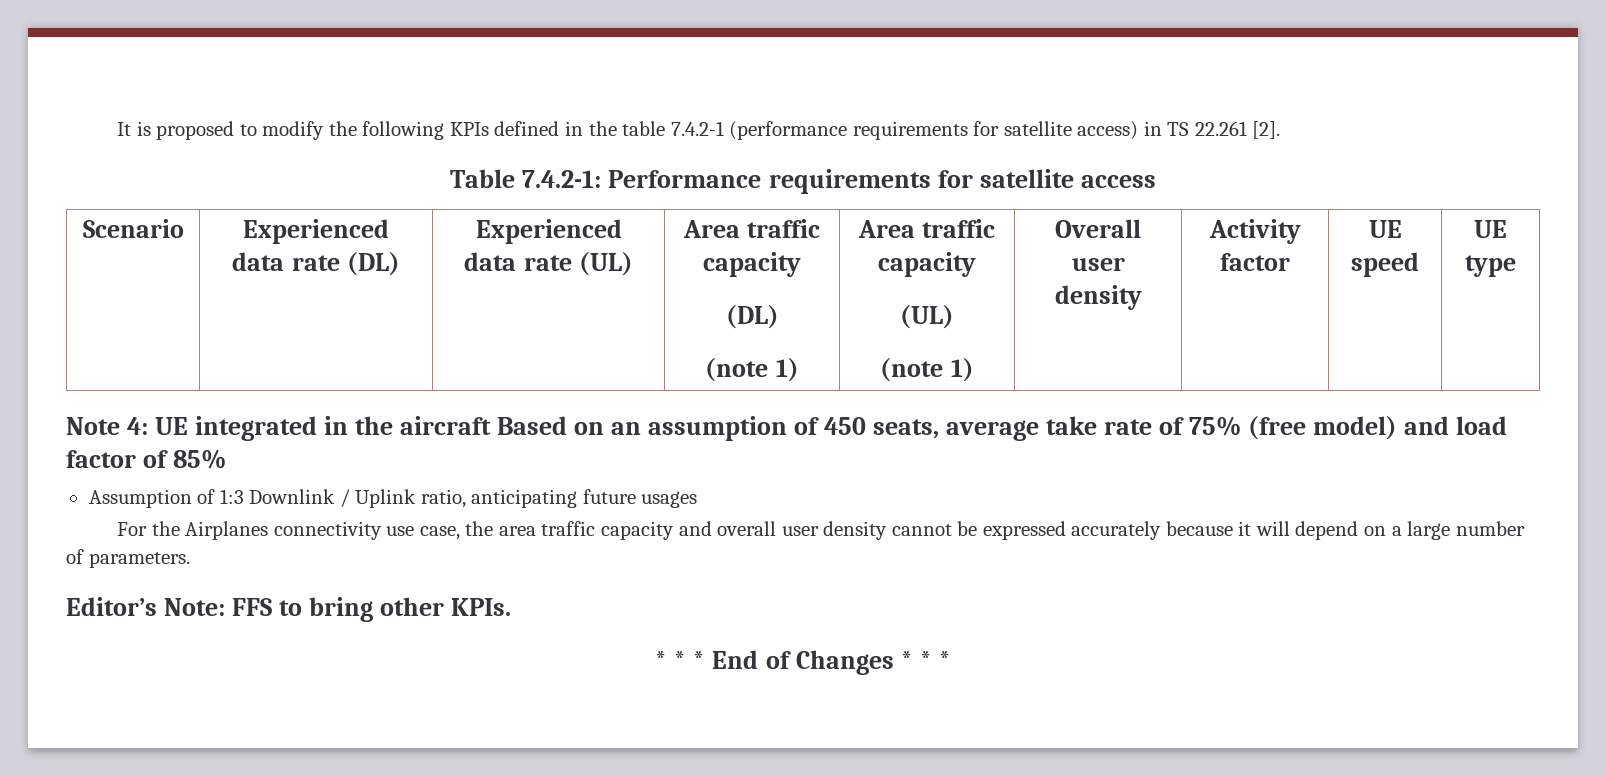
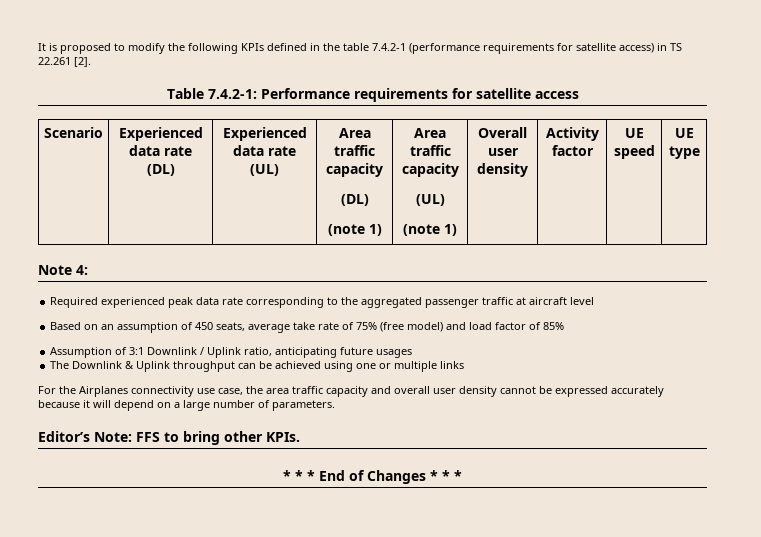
[155,416,492,441] UE integrated in the aircraft -> [50,297,595,308] // Required experienced peak data rate corresponding to the aggregated passenger traffic at aircraft level //
[219,489,244,504] 1:3 -> [129,347,145,355] 3:1
(698, 499) none -> [50,361,465,372] // The Downlink & Uplink throughput can be achieved using one or multiple links

